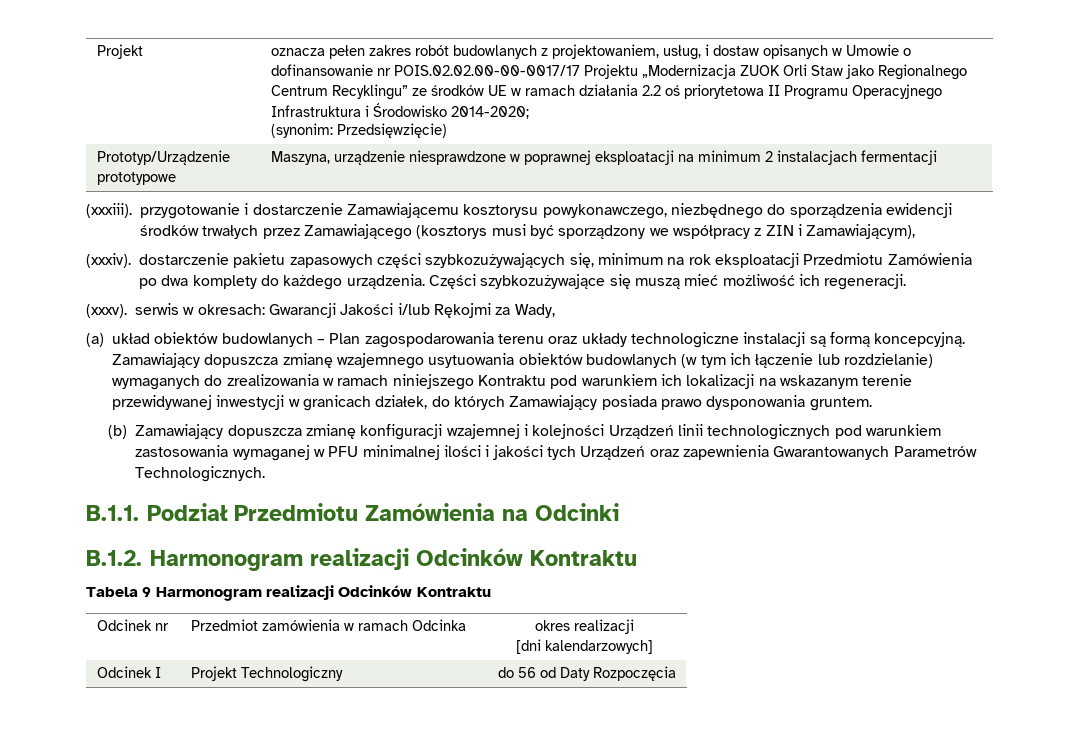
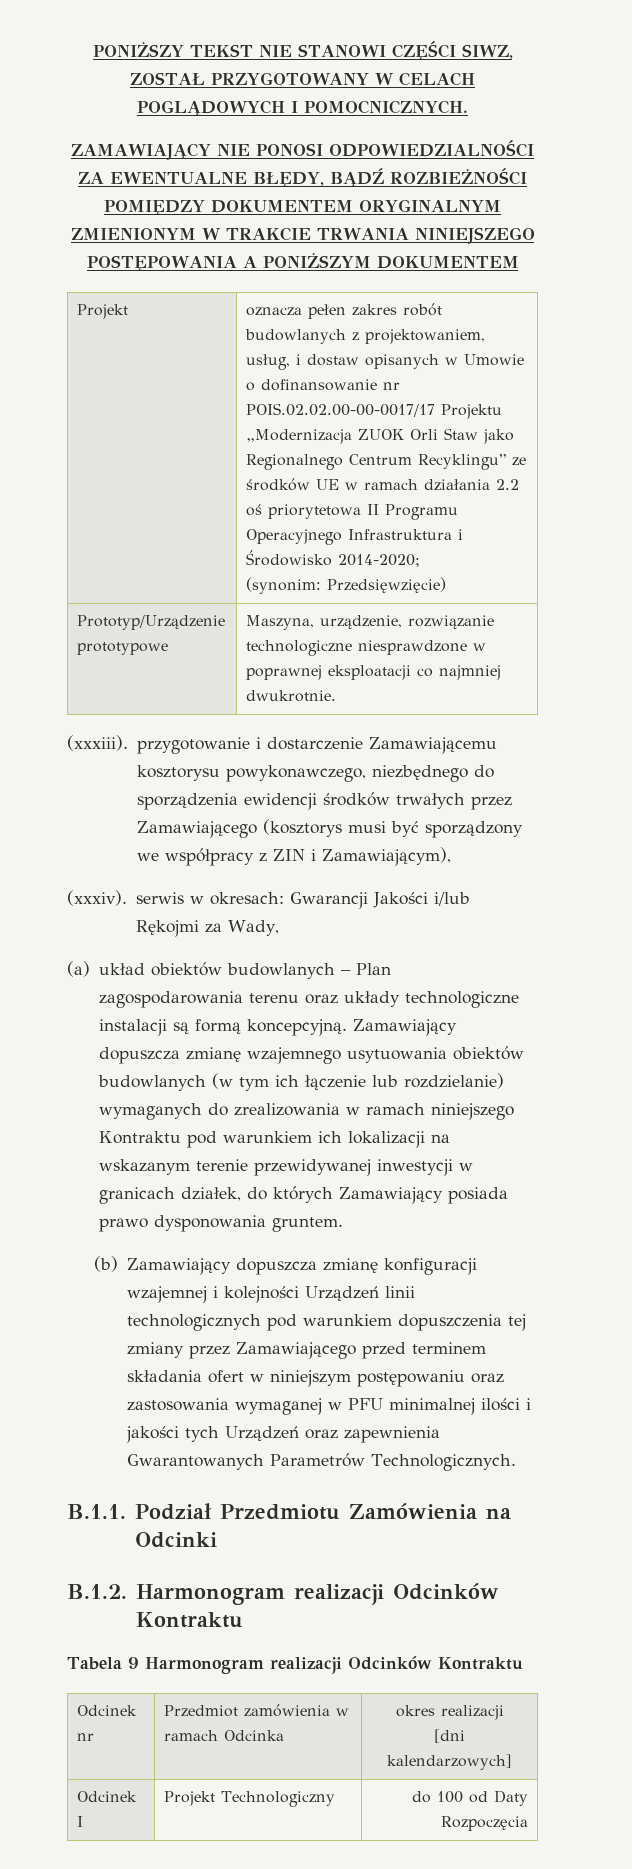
(96, 51) none -> [92,41,513,61] [129,72,476,86] [137,100,468,117] [71,140,534,160] [78,168,527,188] [104,199,501,216] [70,227,535,244] [86,253,519,272] PONIŻSZY TEKST NIE STANOWI CZĘŚCI SIWZ, ZOSTAŁ PRZYGOTOWANY W CELACH POGLĄDOWYCH I POMOCNICZNYCH. // ZAMAWIAJĄCY NIE PONOSI ODPOWIEDZIALNOŚCI ZA EWENTUALNE BŁĘDY, BĄDŹ ROZBIEŻNOŚCI POMIĘDZY DOKUMENTEM ORYGINALNYM ZMIENIONYM W TRAKCIE TRWANIA NINIEJSZEGO POSTĘPOWANIA A PONIŻSZYM DOKUMENTEM //
[333,150,405,165] urządzenie -> [319,615,494,629] [245,640,352,656] urządzenie, rozwiązanie technologiczne
[677,150,937,165] na minimum 2 instalacjach fermentacji -> [416,665,501,680] [245,690,336,702] co najmniej dwukrotnie.
[139,253,972,268] [139,274,907,290] [86,304,127,318] dostarczenie pakietu zapasowych części szybkozużywających się, minimum na rok eksploatacji Przedmiotu Zamówienia po dwa komplety do każdego urządzenia. Części szybkozużywające się muszą mieć możliwość ich regeneracji. // (xxxv). -> (127, 898) none
(941, 430) none -> [398,1314,527,1331] [127,1342,487,1359] [127,1370,505,1387] dopuszczenia tej zmiany przez Zamawiającego przed terminem składania ofert w niniejszym postępowaniu oraz
[518,667,537,678] 56 -> [437,1791,464,1803] 100

